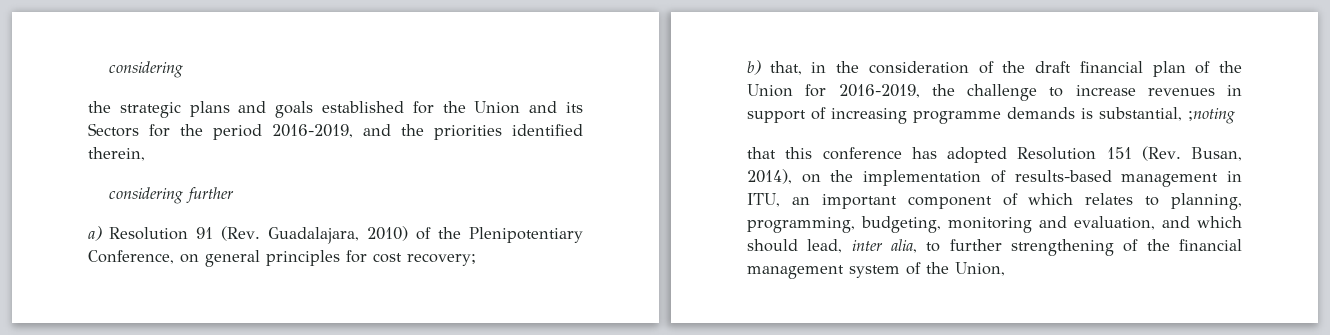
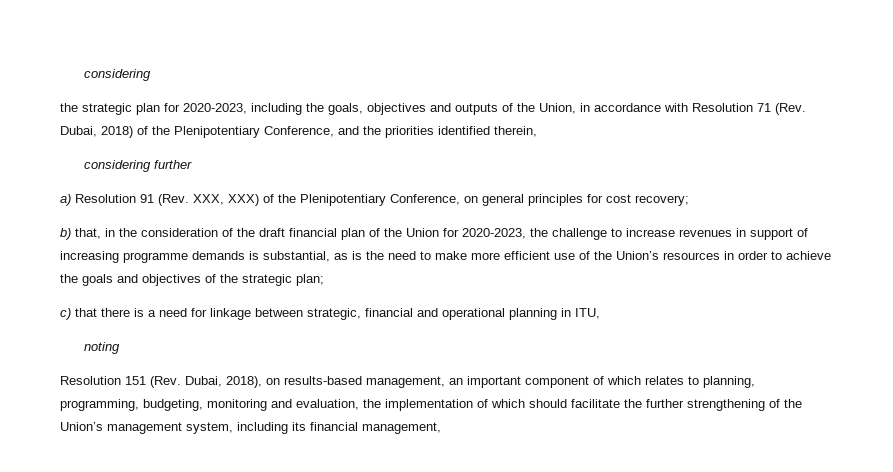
[189,101,583,118] [88,123,353,140] plans and goals established for the Union and its Sectors for the period 2016-2019, -> [136,103,806,115] [60,126,334,138] plan for 2020-2023, including the goals, objectives and outputs of the Union, in accordance with Resolution 71 (Rev. Dubai, 2018) of the Plenipotentiary Conference,
[267,226,408,244] Guadalajara, 2010) -> [193,194,259,206] XXX, XXX)
[838,84,920,98] 2016-2019, -> [462,228,526,239] 2020-2023,
[1188,108,1235,124] [747,146,1242,163] [747,169,1242,187] [747,193,780,207] ;noting // that this conference has adopted Resolution 151 (Rev. Busan, 2014), on the implementation of results-based management in ITU, -> [334,251,831,260] [60,274,324,286] [60,308,600,320] [84,342,121,354] [60,376,445,388] as is the need to make more efficient use of the Union’s resources in order to achieve the goals and objectives of the strategic plan; // c) that there is a need for linkage between strategic, financial and operational planning in ITU, // noting // Resolution 151 (Rev. Dubai, 2018), on results-based management,
[1162,216,1242,228] [747,239,1242,256] [747,262,1005,279] and which should lead, inter alia, to further strengthening of the financial management system of the Union, -> [363,399,802,411] [60,422,441,434] the implementation of which should facilitate the further strengthening of the Union’s management system, including its financial management,

